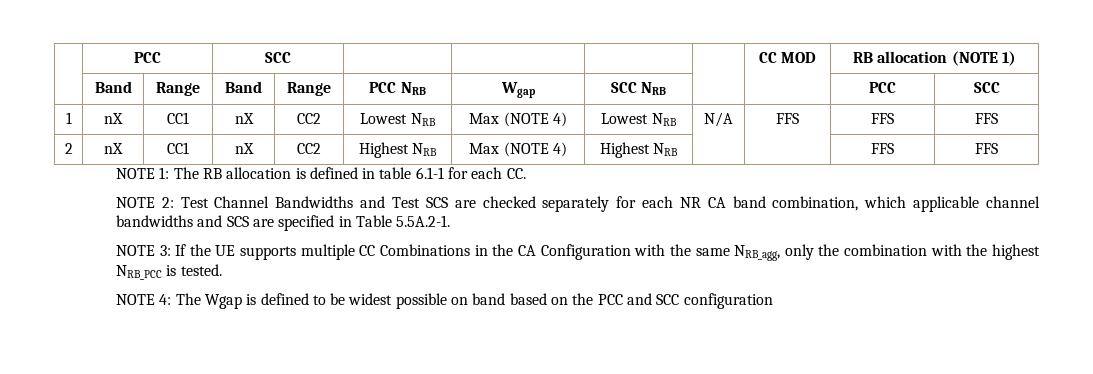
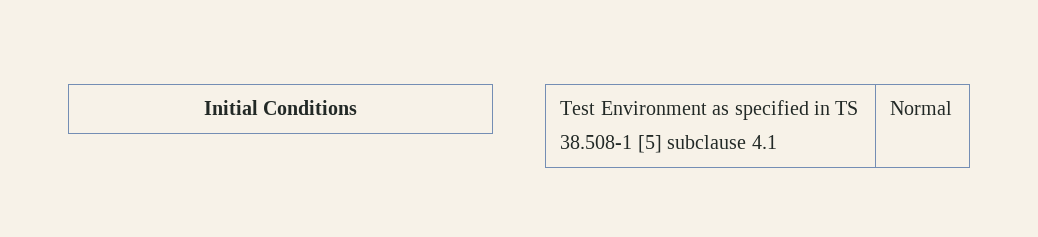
[134,52,161,63] [265,52,291,63] [758,52,817,63] [853,51,1016,66] [94,81,132,93] [156,82,200,96] [225,81,262,93] [287,82,331,96] [369,82,426,95] [500,82,536,98] [610,82,667,95] [869,82,896,93] [973,82,1000,93] [65,112,72,124] [104,113,123,124] [167,112,189,124] [234,113,254,124] [297,113,321,124] [360,113,436,126] [469,112,567,127] [601,113,677,126] [704,112,733,127] [776,113,799,124] [871,113,894,124] [975,113,998,124] [64,143,73,154] [104,143,123,154] [167,142,189,154] [234,143,254,154] [297,143,321,154] [358,142,438,158] [469,142,567,157] [599,142,679,158] [871,143,894,154] [975,143,998,154] [115,167,526,179] [115,196,1040,212] [115,215,451,231] [115,244,1040,261] [115,264,222,280] [115,293,773,309] | PCC | SCC | | | | | CC MOD | RB allocation (NOTE 1) // | Band | Range | Band | Range | PCC NRB | Wgap | SCC NRB | | | PCC | SCC // 1 | nX | CC1 | nX | CC2 | Lowest NRB | Max (NOTE 4) | Lowest NRB | N/A | FFS | FFS | FFS // 2 | nX | CC1 | nX | CC2 | Highest NRB | Max (NOTE 4) | Highest NRB | | | FFS | FFS // NOTE 1: The RB allocation is defined in table 6.1-1 for each CC. // NOTE 2: Test Channel Bandwidths and Test SCS are checked separately for each NR CA band combination, which applicable channel bandwidths and SCS are specified in Table 5.5A.2-1. // NOTE 3: If the UE supports multiple CC Combinations in the CA Configuration with the same NRB_agg, only the combination with the highest NRB_PCC is tested. // NOTE 4: The Wgap is defined to be widest possible on band based on the PCC and SCC configuration -> [203,100,358,115] [560,100,859,120] [560,135,777,153] [890,101,953,115] Initial Conditions // Test Environment as specified in TS 38.508-1 [5] subclause 4.1 | Normal

